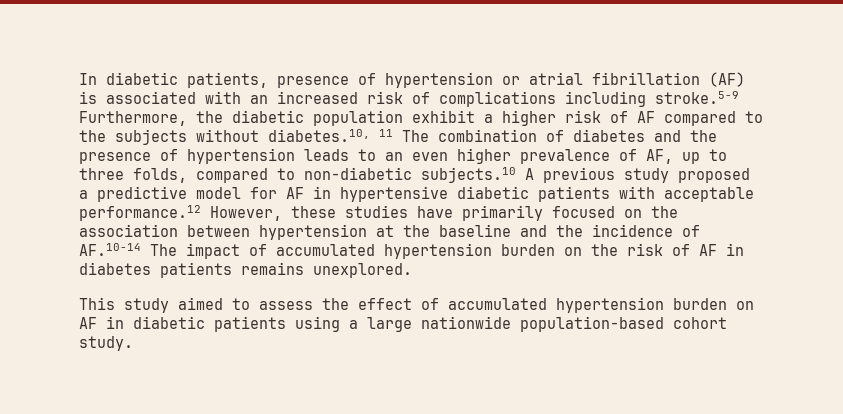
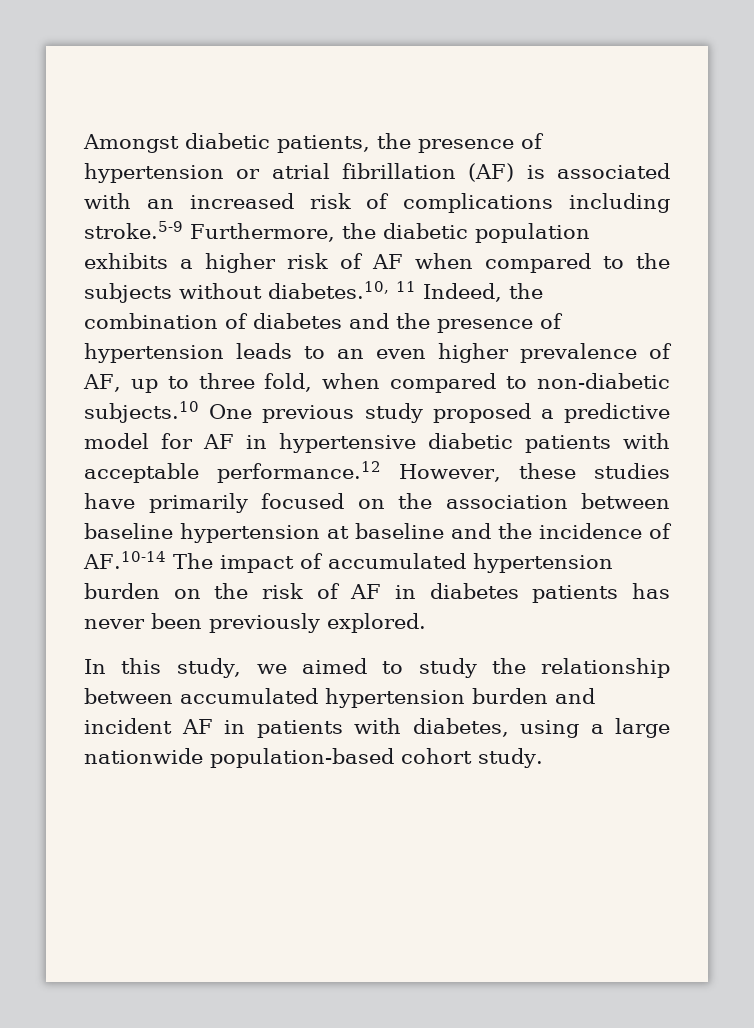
[79,73,97,85] In -> [83,134,179,153] Amongst
(268, 80) none -> [377,133,411,149] the
[412,110,475,123] exhibit -> [84,253,168,269] exhibits
(655, 117) none -> [415,253,473,269] when
[402,130,429,142] The -> [423,283,543,302] Indeed, the
[133,168,187,183] folds, -> [264,373,381,392] fold, when
[525,168,534,180] A -> [209,404,253,419] One
(250, 231) none -> [84,523,173,539] baseline
[403,225,430,237] the -> (349, 532) none
[241,262,412,278] [79,297,754,313] [79,316,286,332] remains unexplored. // This study aimed to assess the effect of accumulated hypertension burden on AF in diabetic patients -> [632,583,670,599] [84,613,426,633] [84,658,670,678] [84,688,595,708] [84,718,509,738] has never been previously explored. // In this study, we aimed to study the relationship between accumulated hypertension burden and incident AF in patients with diabetes,

